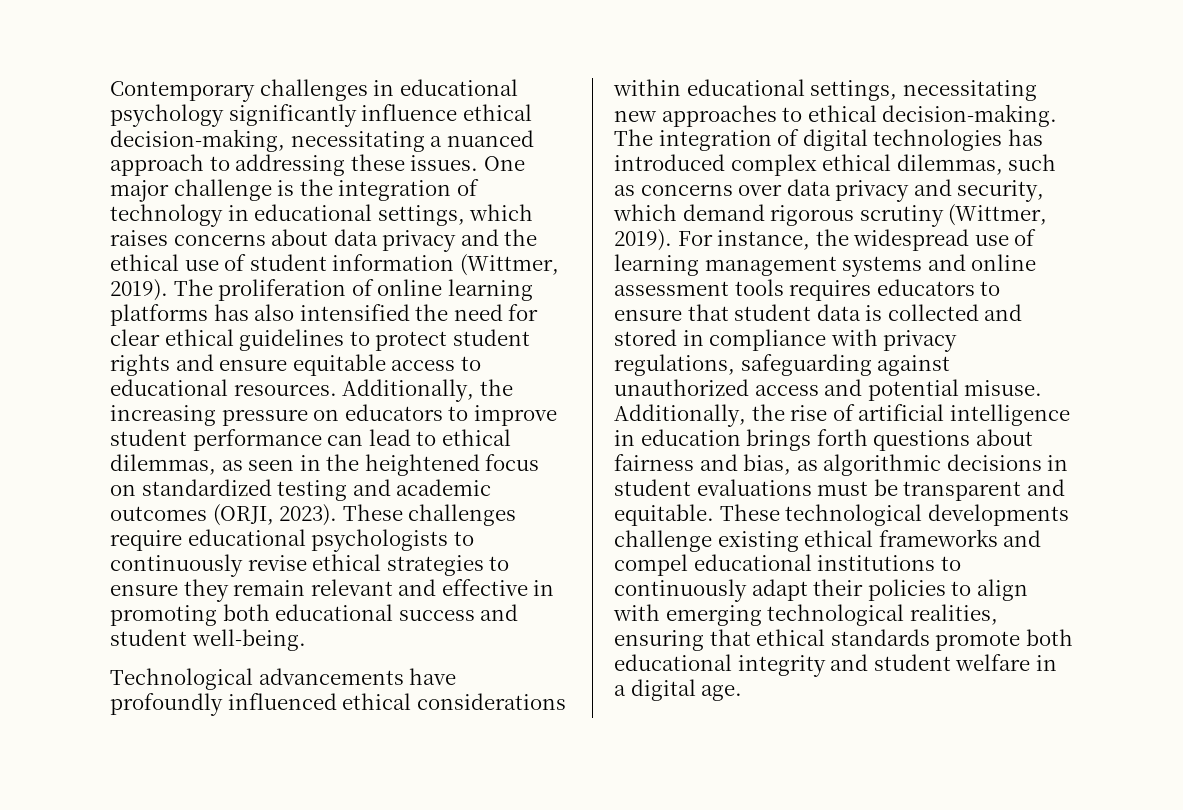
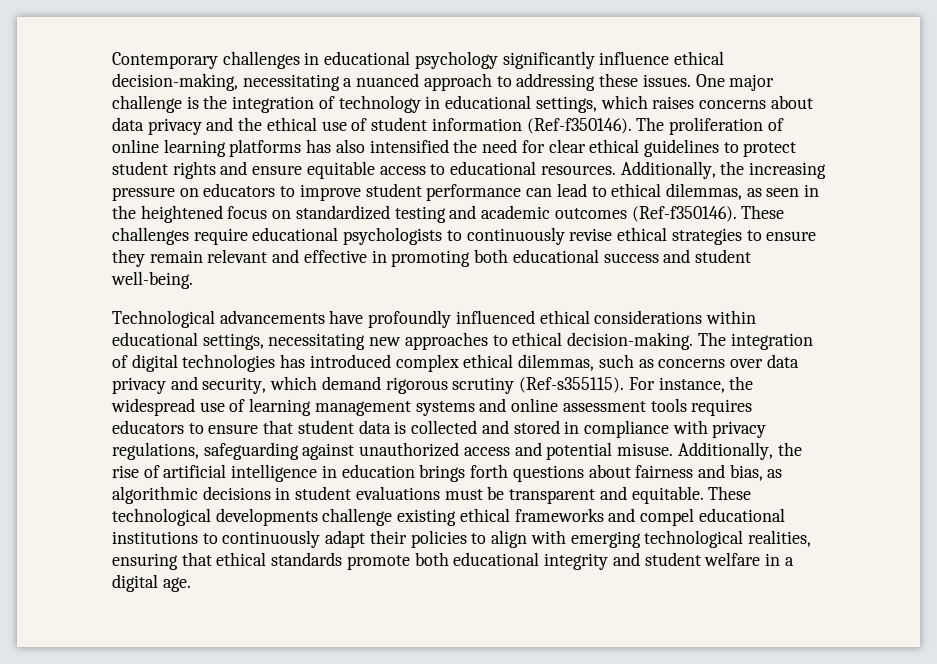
[459,254,559,276] [110,279,168,301] (Wittmer, 2019). -> [526,118,632,134] (Ref-f350146).
[212,504,338,526] (ORJI, 2023). -> [631,206,737,222] (Ref-f350146).
[948,204,1048,226] [614,229,672,251] (Wittmer, 2019). -> [519,377,625,393] (Ref-s355115).

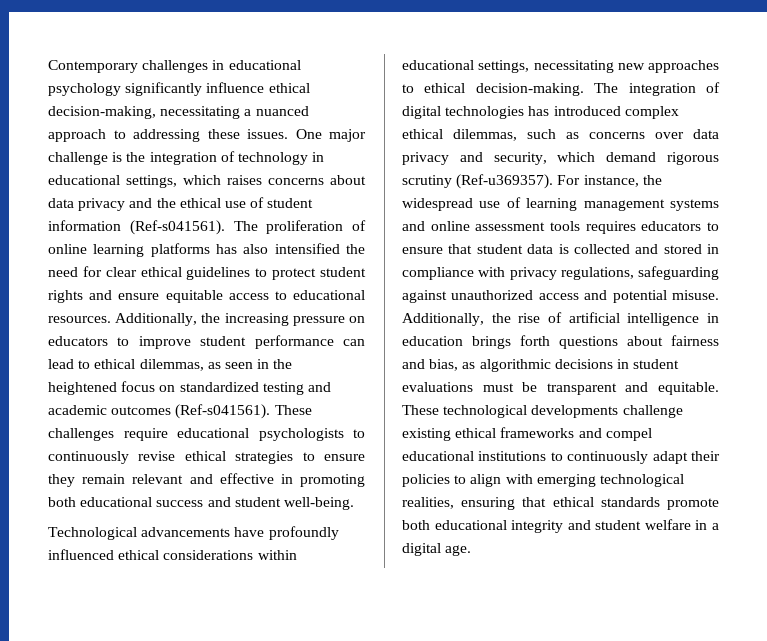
[526,118,632,134] (Ref-f350146). -> [129,220,225,235] (Ref-s041561).
[631,206,737,222] (Ref-f350146). -> [175,404,271,419] (Ref-s041561).
[519,377,625,393] (Ref-s355115). -> [456,174,554,189] (Ref-u369357).

